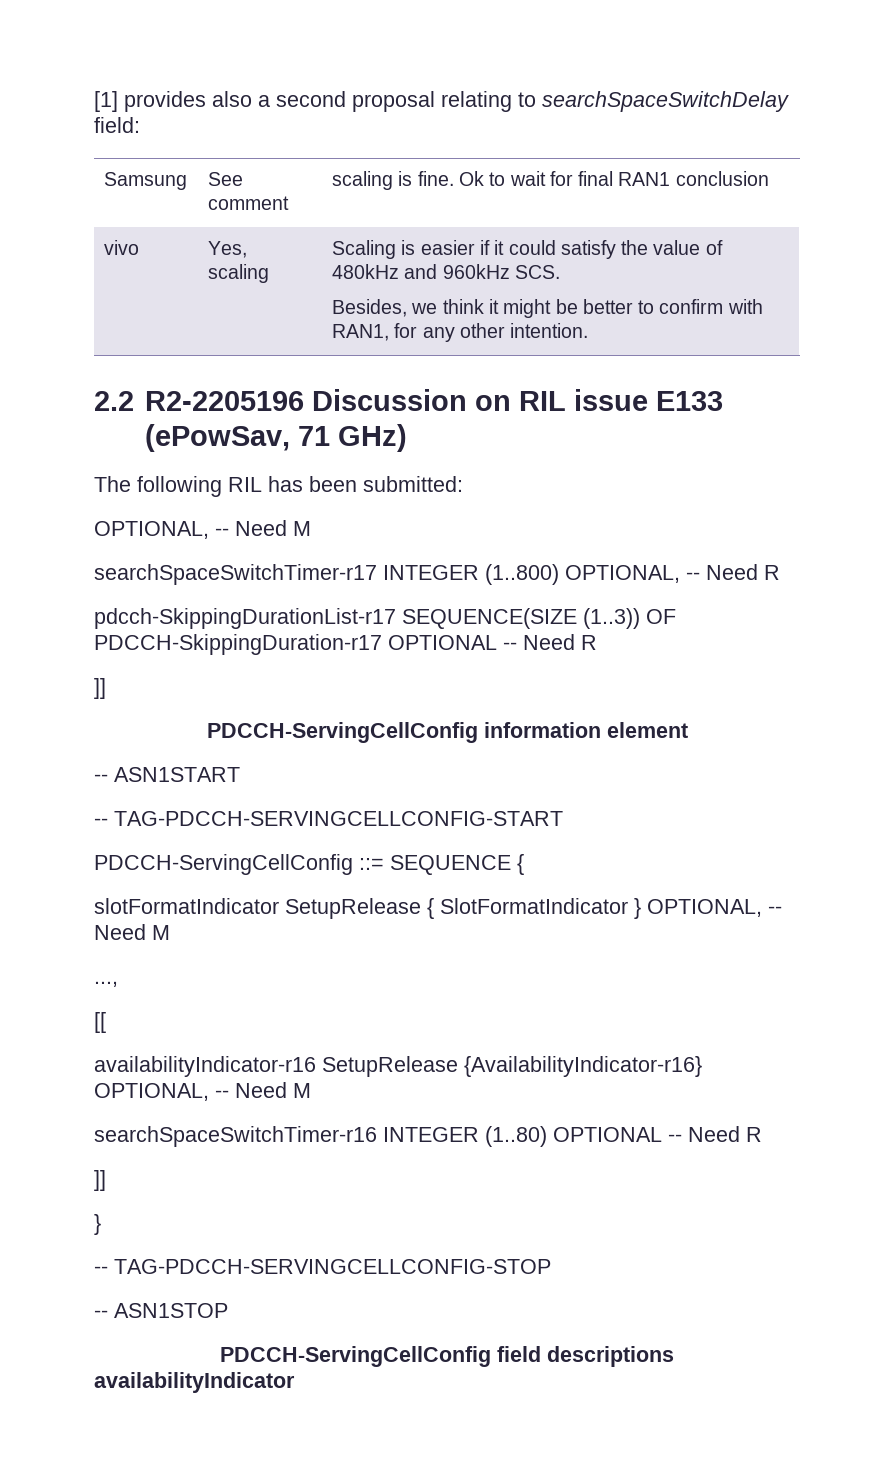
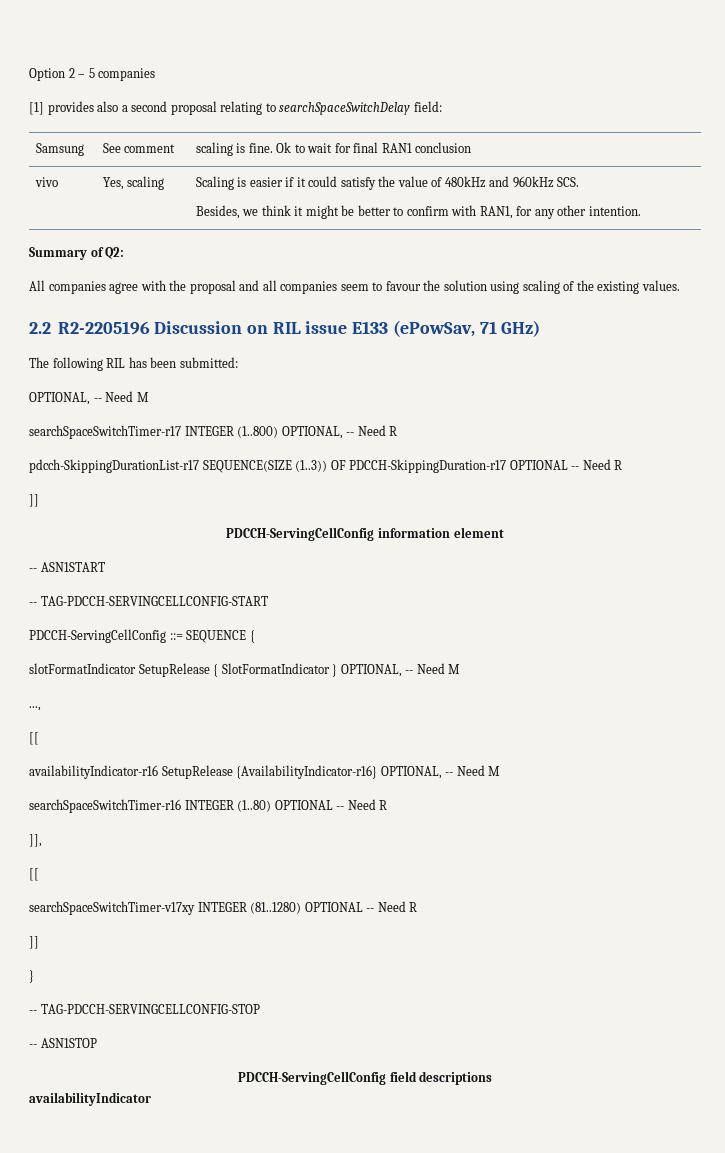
(94, 101) none -> [29,68,156,81] Option 2 – 5 companies //
(589, 330) none -> [29,247,125,260] [29,280,680,294] // Summary of Q2: // All companies agree with the proposal and all companies seem to favour the solution using scaling of the existing values.
(762, 1134) none -> [29,834,42,847] [29,868,39,881] [29,901,418,915] // ]], // [[ // searchSpaceSwitchTimer-v17xy INTEGER (81..1280) OPTIONAL -- Need R

